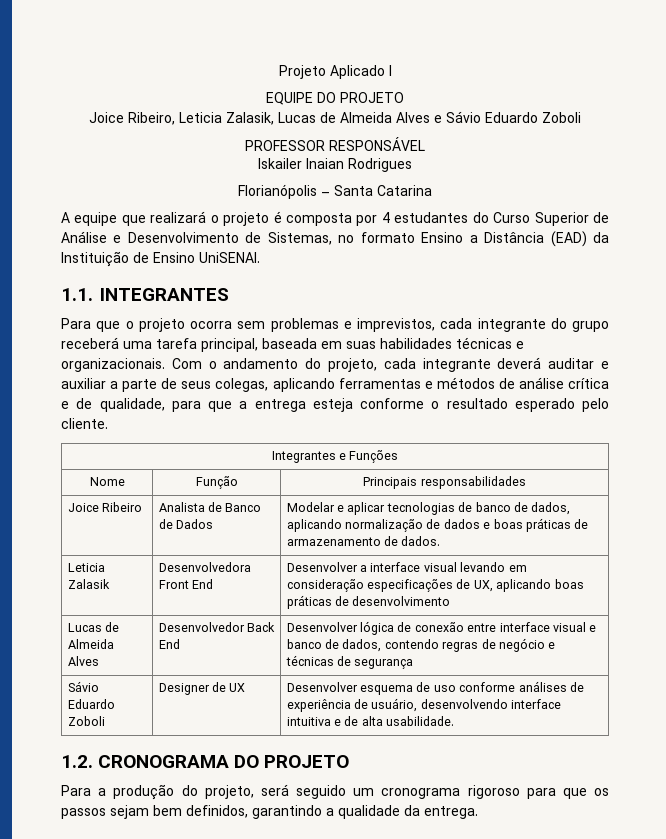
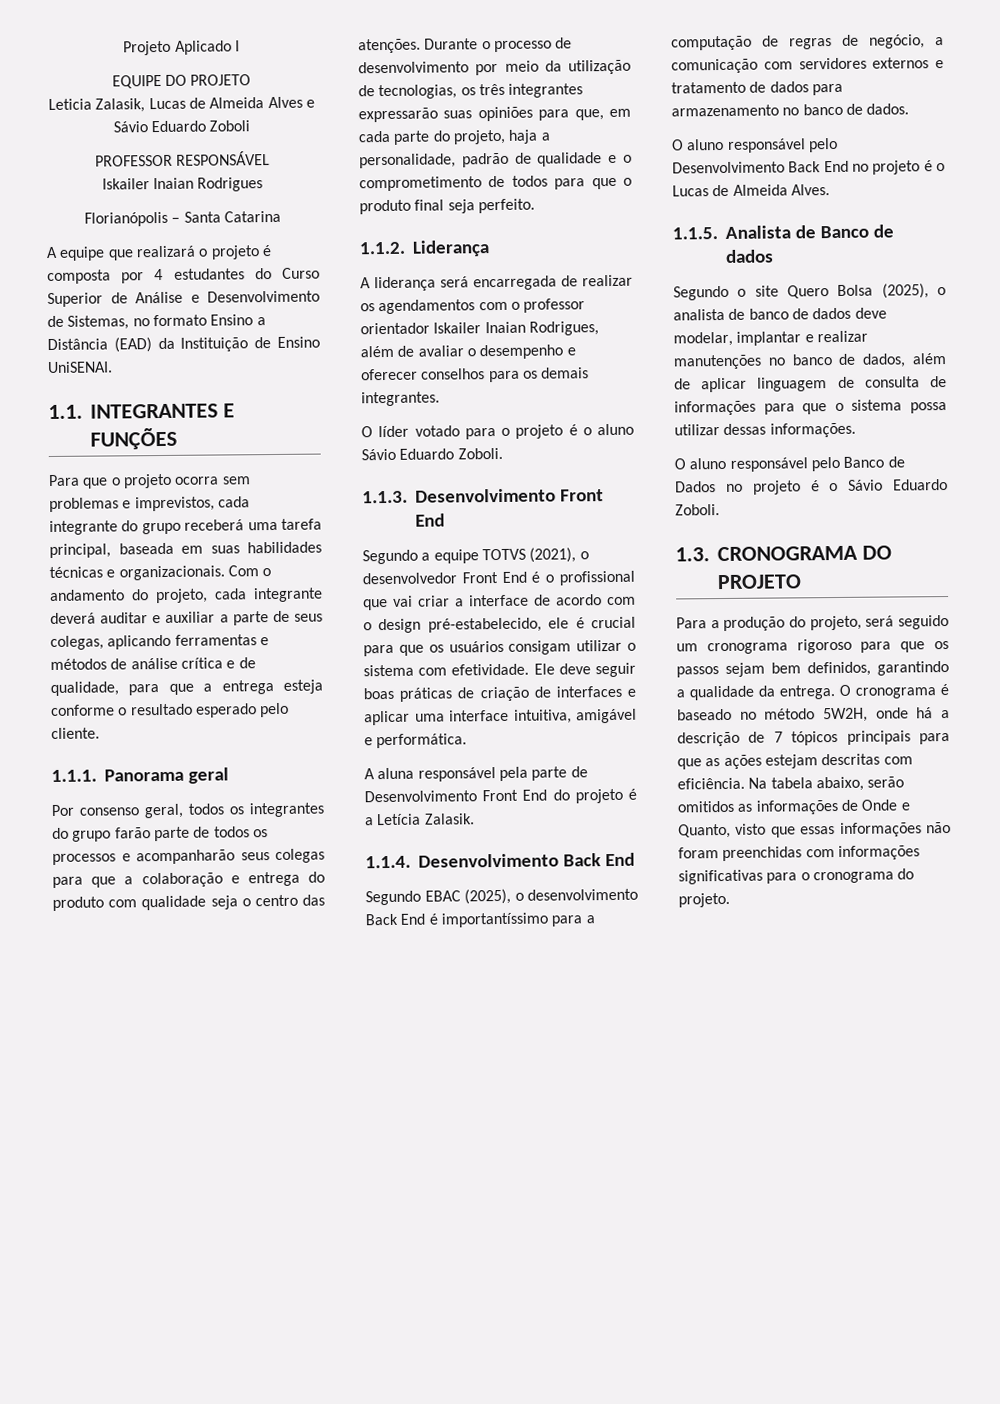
[89,112,175,125] Joice Ribeiro, -> (252, 80) none
(229, 294) none -> [222,403,235,418] [90,427,177,450] E FUNÇÕES
[271,450,399,463] [89,477,125,486] [195,476,238,489] [363,476,526,489] [67,502,143,512] [158,502,262,512] [158,519,214,529] [286,502,571,515] [286,518,589,532] [286,536,441,546] [67,563,105,572] [67,579,110,589] [158,562,251,572] [158,579,214,589] [286,562,527,572] [286,579,584,592] [286,595,451,609] [67,622,120,632] [67,639,114,649] [67,656,99,666] [158,622,276,632] [158,639,180,649] [286,621,597,635] [286,638,556,652] [285,655,414,669] [67,681,99,692] [67,699,115,709] [67,716,105,726] [158,682,246,695] [286,681,584,695] [286,698,562,712] [286,716,455,726] [61,755,93,768] // Integrantes e Funções // Nome | Função | Principais responsabilidades // Joice Ribeiro | Analista de Banco de Dados | Modelar e aplicar tecnologias de banco de dados, aplicando normalização de dados e boas práticas de armazenamento de dados. // Leticia Zalasik | Desenvolvedora Front End | Desenvolver a interface visual levando em consideração especificações de UX, aplicando boas práticas de desenvolvimento // Lucas de Almeida Alves | Desenvolvedor Back End | Desenvolver lógica de conexão entre interface visual e banco de dados, contendo regras de negócio e técnicas de segurança // Sávio Eduardo Zoboli | Designer de UX | Desenvolver esquema de uso conforme análises de experiência de usuário, desenvolvendo interface intuitiva e de alta usabilidade. // 1.2. -> [51,767,229,784] [51,802,325,819] [52,826,268,842] [52,848,325,865] [52,871,325,888] [52,894,325,911] [358,37,573,54] [358,59,631,76] [358,83,584,100] [358,106,631,123] [358,129,551,145] [359,152,632,169] [359,175,632,192] [359,198,535,215] [359,240,490,257] [360,274,633,292] [360,298,586,315] [360,321,599,336] [360,344,576,360] [361,367,590,383] [361,391,440,407] [361,423,634,440] [361,447,503,461] [362,488,604,504] [415,513,445,527] [362,547,589,565] [362,570,635,586] [363,594,636,611] [363,616,636,634] [363,639,636,657] [363,662,636,678] [363,685,636,702] [364,708,637,726] [364,733,468,749] [364,766,588,782] [364,788,637,804] [365,813,475,826] [365,852,635,869] [365,888,638,906] [365,912,595,928] [671,34,944,51] [671,57,944,74] [671,81,843,96] [671,103,910,117] [671,137,838,153] [672,160,945,175] [672,184,830,197] [672,224,894,240] [725,249,774,263] [673,283,946,301] [673,307,887,321] [673,330,868,347] [673,353,947,370] [674,376,947,393] [674,399,947,416] [674,422,856,438] [674,456,905,472] [675,479,948,495] [675,504,720,516] [675,547,710,562] // 1.1.1. Panorama geral // Por consenso geral, todos os integrantes do grupo farão parte de todos os processos e acompanharão seus colegas para que a colaboração e entrega do produto com qualidade seja o centro das atenções. Durante o processo de desenvolvimento por meio da utilização de tecnologias, os três integrantes expressarão suas opiniões para que, em cada parte do projeto, haja a personalidade, padrão de qualidade e o comprometimento de todos para que o produto final seja perfeito. // 1.1.2. Liderança // A liderança será encarregada de realizar os agendamentos com o professor orientador Iskailer Inaian Rodrigues, além de avaliar o desempenho e oferecer conselhos para os demais integrantes. // O líder votado para o projeto é o aluno Sávio Eduardo Zoboli. // 1.1.3. Desenvolvimento Front End // Segundo a equipe TOTVS (2021), o desenvolvedor Front End é o profissional que vai criar a interface de acordo com o design pré-estabelecido, ele é crucial para que os usuários consigam utilizar o sistema com efetividade. Ele deve seguir boas práticas de criação de interfaces e aplicar uma interface intuitiva, amigável e performática. // A aluna responsável pela parte de Desenvolvimento Front End do projeto é a Letícia Zalasik. // 1.1.4. Desenvolvimento Back End // Segundo EBAC (2025), o desenvolvimento Back End é importantíssimo para a computação de regras de negócio, a comunicação com servidores externos e tratamento de dados para armazenamento no banco de dados. // O aluno responsável pelo Desenvolvimento Back End no projeto é o Lucas de Almeida Alves. // 1.1.5. Analista de Banco de dados // Segundo o site Quero Bolsa (2025), o analista de banco de dados deve modelar, implantar e realizar manutenções no banco de dados, além de aplicar linguagem de consulta de informações para que o sistema possa utilizar dessas informações. // O aluno responsável pelo Banco de Dados no projeto é o Sávio Eduardo Zoboli. // 1.3.
(478, 812) none -> [839,684,949,699] [677,707,950,723] [677,730,950,747] [677,753,913,770] [677,776,905,792] [677,799,910,815] [678,821,951,839] [678,845,920,862] [678,868,915,885] [678,892,730,908] O cronograma é baseado no método 5W2H, onde há a descrição de 7 tópicos principais para que as ações estejam descritas com eficiência. Na tabela abaixo, serão omitidos as informações de Onde e Quanto, visto que essas informações não foram preenchidas com informações significativas para o cronograma do projeto.

